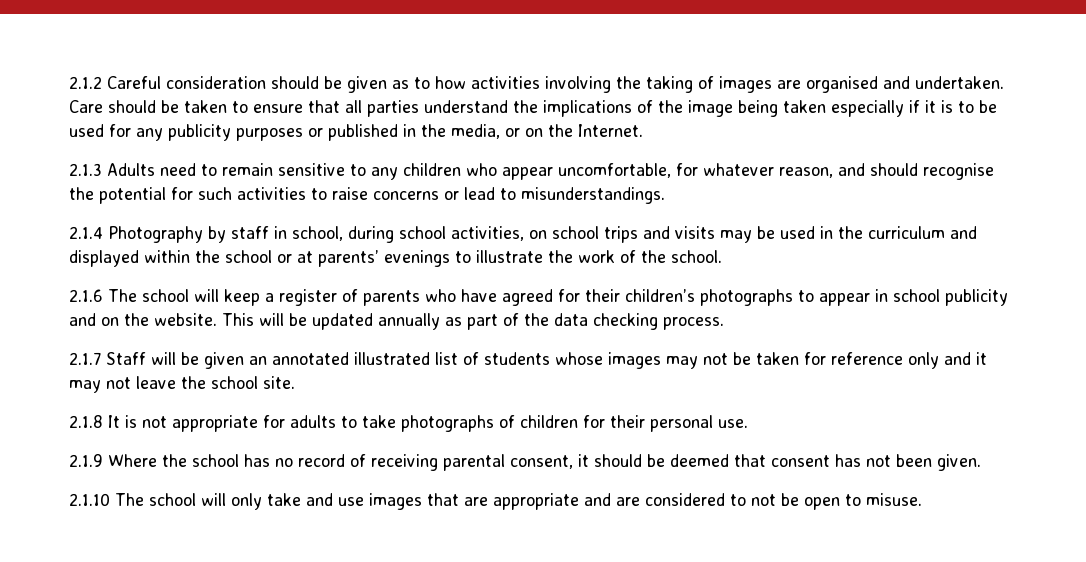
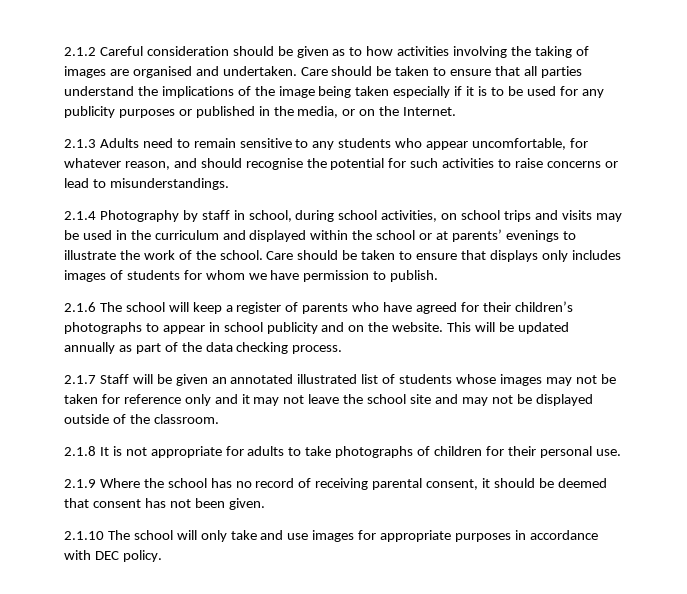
[403,163,461,176] children -> [338,138,392,148] students
(722, 256) none -> [266,250,621,262] [64,270,439,282] Care should be taken to ensure that displays only includes images of students for whom we have permission to publish.
[263,376,295,389] site. -> [410,394,593,406] [64,414,219,424] site and may not be displayed outside of the classroom.
[427,493,922,510] that are appropriate and are considered to not be open to misuse. -> [358,530,598,542] [64,550,162,562] for appropriate purposes in accordance with DEC policy.

